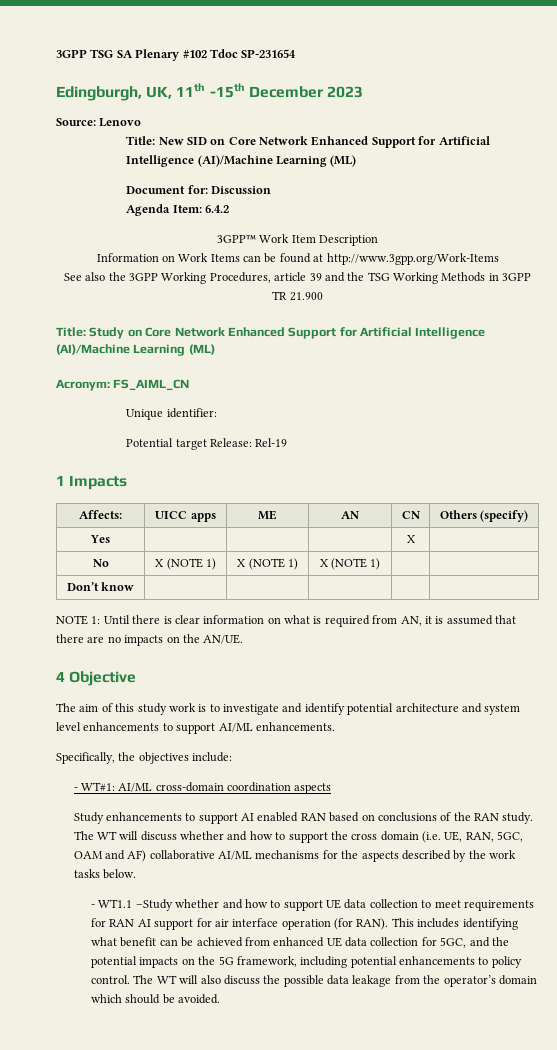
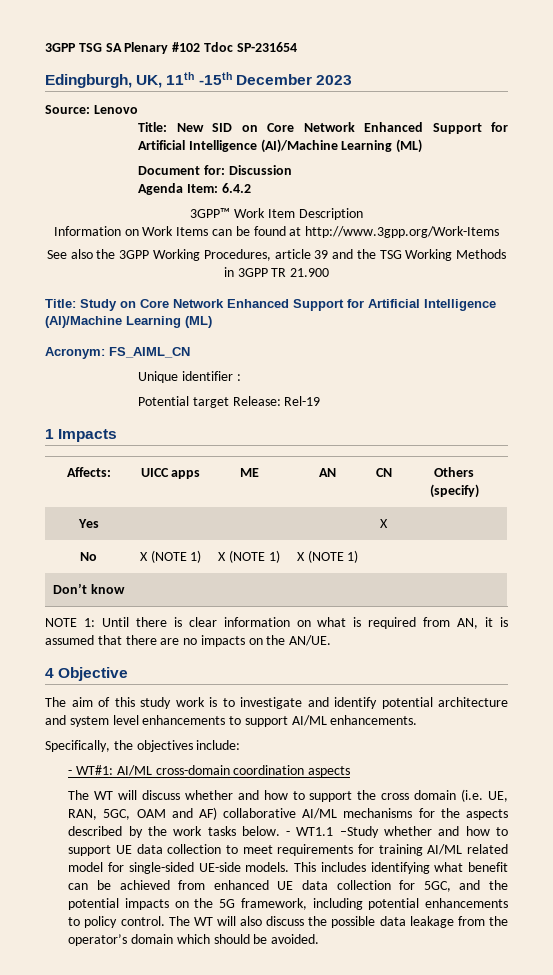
[166,408,217,418] identifier: -> [181,371,241,381] identifier :
[73,812,534,824] Study enhancements to support AI enabled RAN based on conclusions of the RAN study. -> (351, 771) none
(136, 874) // -> (280, 831) none
[109,918,389,930] RAN AI support for air interface operation (for RAN). -> [378,844,508,856] [68,862,290,874] training AI/ML related model for single-sided UE-side models.

